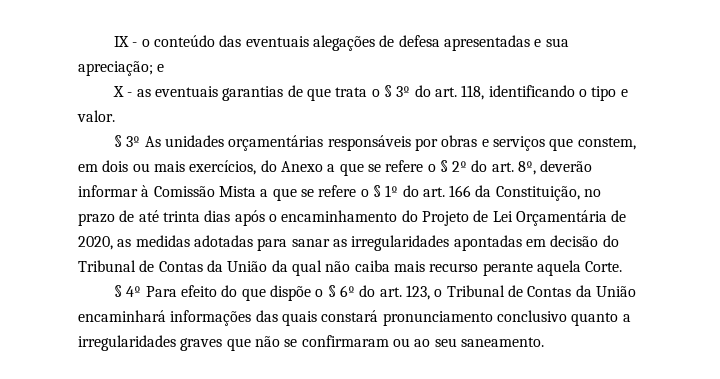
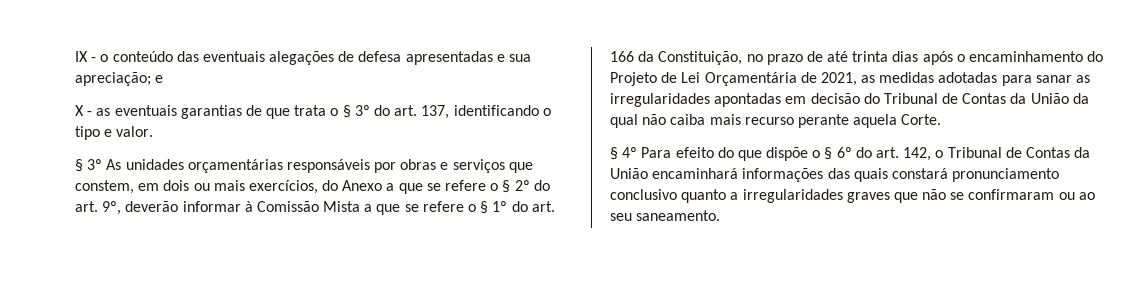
[461,85,485,100] 118, -> [421,105,450,119] 137,
[518,161,537,175] 8º, -> [102,201,122,215] 9º,
[78,236,113,250] 2020, -> [820,72,857,86] 2021,
[405,285,430,300] 123, -> [903,147,932,161] 142,

